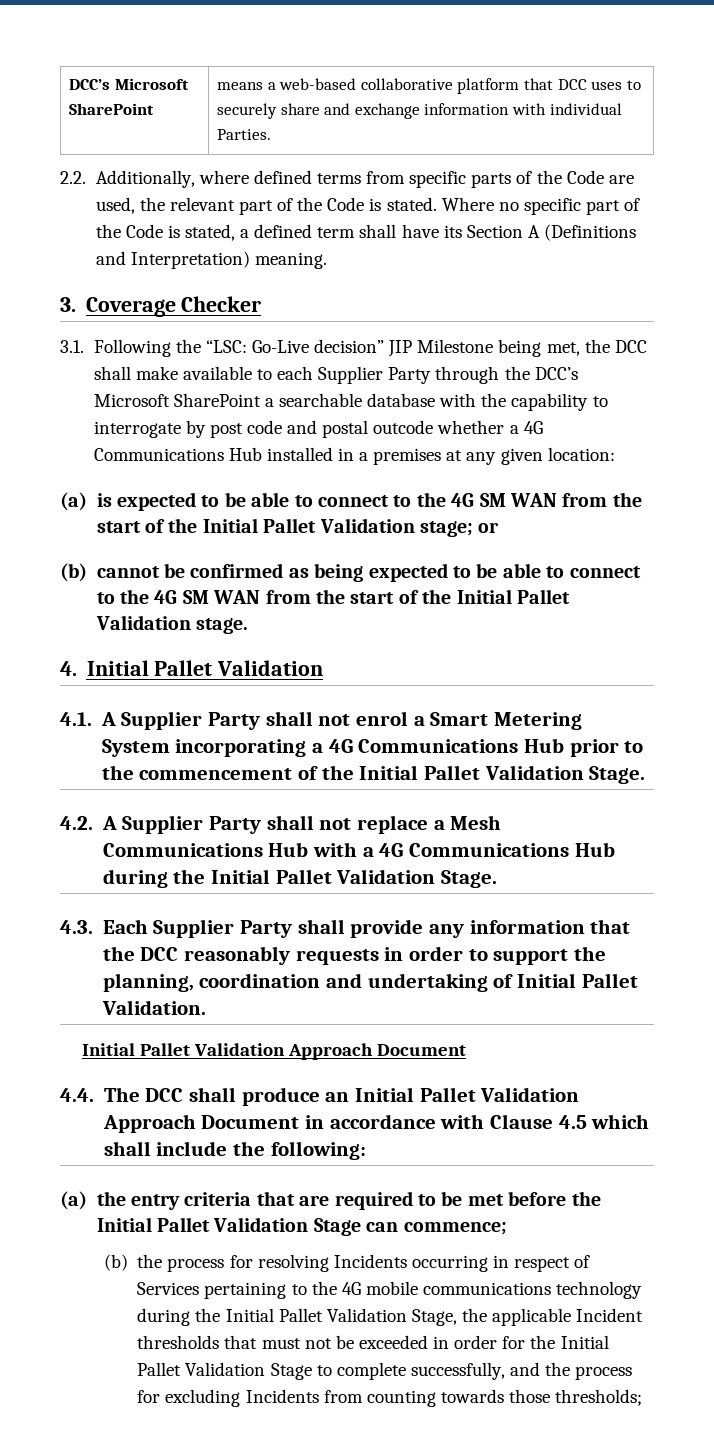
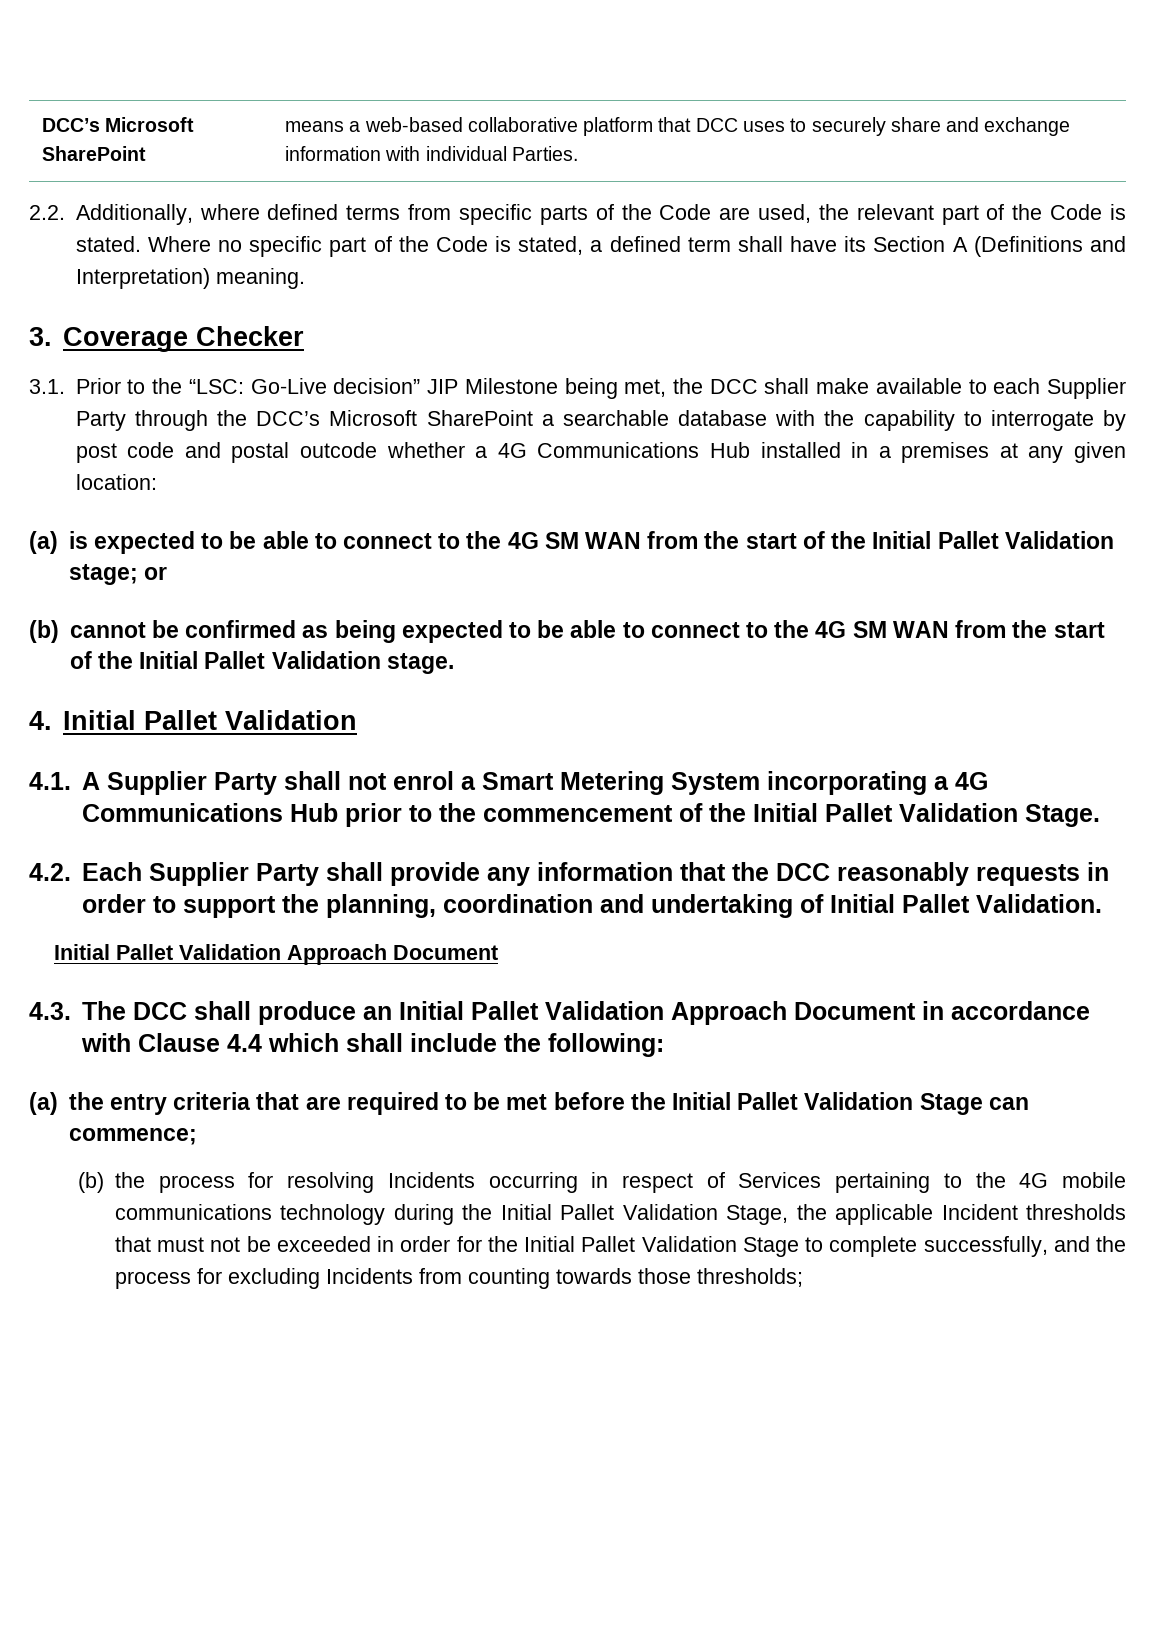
[93,339,171,357] Following -> [75,378,146,394] Prior to
[101,815,502,834] [102,842,615,857] [102,869,497,888] [60,920,93,934] A Supplier Party shall not replace a Mesh Communications Hub with a 4G Communications Hub during the Initial Pallet Validation Stage. // 4.3. -> (71, 872) none
[60,1088,94,1102] 4.4. -> [29,1002,71,1020] 4.3.
[558,1115,587,1129] 4.5 -> [226,1034,262,1052] 4.4

